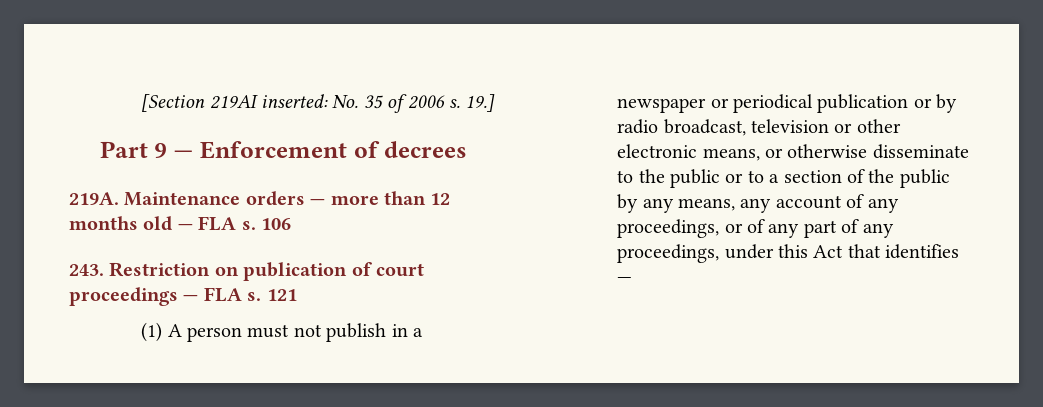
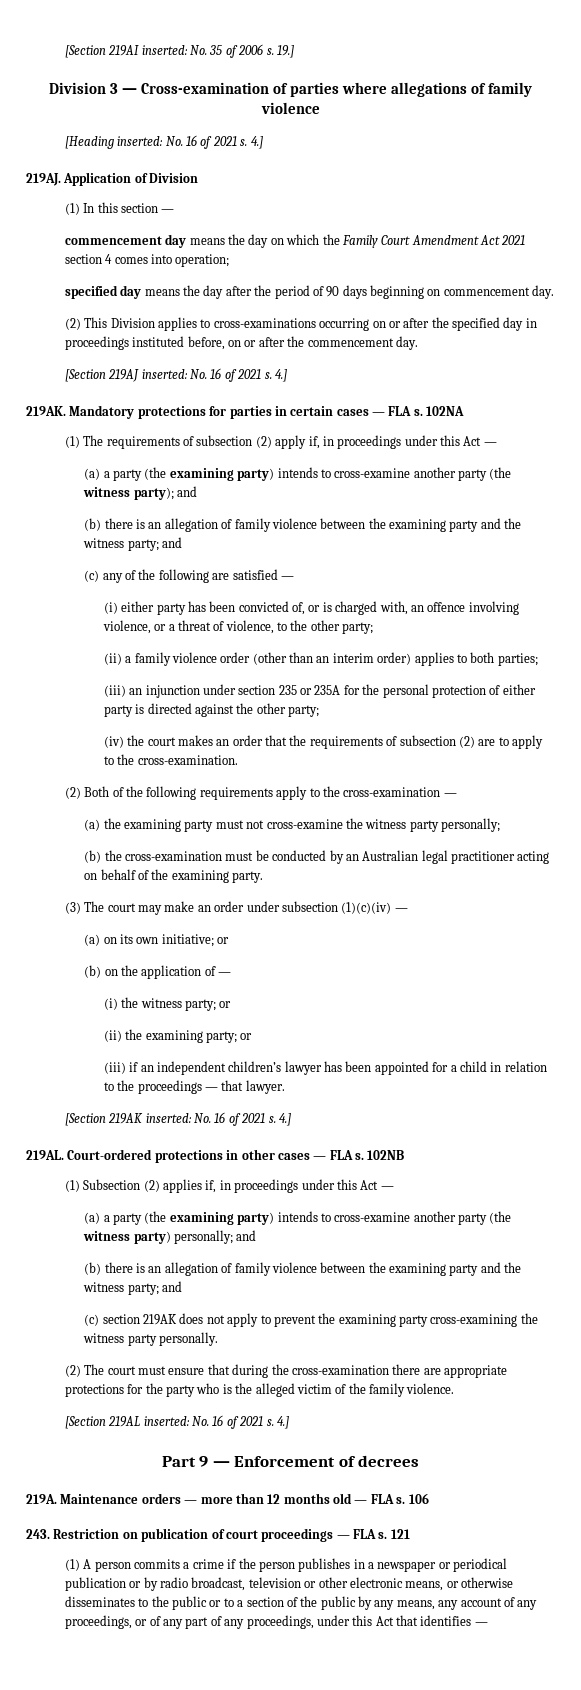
(496, 103) none -> [49,82,532,97] [260,102,320,114] [64,135,263,149] [26,172,199,186] [64,202,175,215] [64,234,526,248] [64,254,230,267] [64,285,555,299] [64,317,537,331] [64,336,418,350] [64,368,287,382] [26,405,465,419] [64,435,497,449] [84,467,512,481] [83,486,198,500] [84,518,522,532] [83,537,183,551] [84,569,294,583] [103,601,519,615] [102,620,374,634] [103,652,538,666] [103,684,536,698] [103,703,320,717] [103,735,544,749] [103,754,238,765] [64,786,457,800] [84,818,501,832] [84,850,550,864] [84,869,264,883] [64,901,408,915] [84,934,230,947] [84,965,232,979] [103,997,232,1011] [103,1029,253,1043] [103,1061,547,1075] [103,1080,285,1094] [64,1112,291,1126] [26,1149,405,1163] [64,1179,394,1193] [84,1211,512,1225] [83,1230,257,1244] [84,1262,522,1276] [83,1281,183,1295] [84,1313,538,1327] [83,1332,219,1346] [64,1364,508,1378] [64,1383,455,1397] [64,1415,289,1429] // Division 3 — Cross-examination of parties where allegations of family violence // [Heading inserted: No. 16 of 2021 s. 4.] // 219AJ. Application of Division // (1) In this section — // commencement day means the day on which the Family Court Amendment Act 2021 section 4 comes into operation; // specified day means the day after the period of 90 days beginning on commencement day. // (2) This Division applies to cross-examinations occurring on or after the specified day in proceedings instituted before, on or after the commencement day. // [Section 219AJ inserted: No. 16 of 2021 s. 4.] // 219AK. Mandatory protections for parties in certain cases — FLA s. 102NA // (1) The requirements of subsection (2) apply if, in proceedings under this Act — // (a) a party (the examining party) intends to cross-examine another party (the witness party); and // (b) there is an allegation of family violence between the examining party and the witness party; and // (c) any of the following are satisfied — // (i) either party has been convicted of, or is charged with, an offence involving violence, or a threat of violence, to the other party; // (ii) a family violence order (other than an interim order) applies to both parties; // (iii) an injunction under section 235 or 235A for the personal protection of either party is directed against the other party; // (iv) the court makes an order that the requirements of subsection (2) are to apply to the cross-examination. // (2) Both of the following requirements apply to the cross-examination — // (a) the examining party must not cross-examine the witness party personally; // (b) the cross-examination must be conducted by an Australian legal practitioner acting on behalf of the examining party. // (3) The court may make an order under subsection (1)(c)(iv) — // (a) on its own initiative; or // (b) on the application of — // (i) the witness party; or // (ii) the examining party; or // (iii) if an independent children’s lawyer has been appointed for a child in relation to the proceedings — that lawyer. // [Section 219AK inserted: No. 16 of 2021 s. 4.] // 219AL. Court-ordered protections in other cases — FLA s. 102NB // (1) Subsection (2) applies if, in proceedings under this Act — // (a) a party (the examining party) intends to cross-examine another party (the witness party) personally; and // (b) there is an allegation of family violence between the examining party and the witness party; and // (c) section 219AK does not apply to prevent the examining party cross-examining the witness party personally. // (2) The court must ensure that during the cross-examination there are appropriate protections for the party who is the alleged victim of the family violence. // [Section 219AL inserted: No. 16 of 2021 s. 4.]
[247,323,387,342] must not publish -> [134,1558,351,1572] commits a crime if the person publishes
[872,144,969,159] disseminate -> [64,1596,135,1607] disseminates

